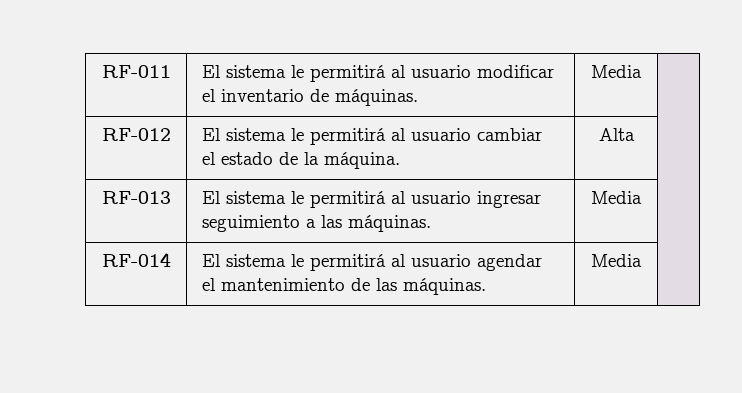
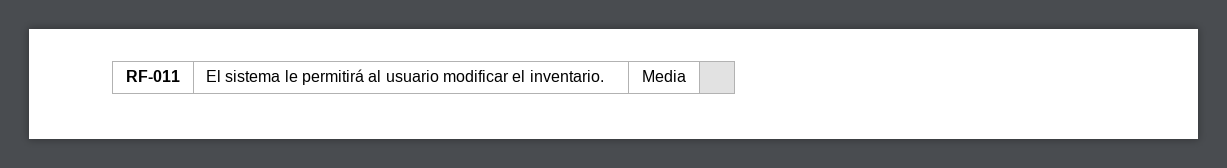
[220,89,418,106] [591,65,642,78] [101,128,171,141] [201,128,542,145] [201,152,400,169] [598,128,635,141] [101,191,171,204] [201,191,541,208] [201,215,431,232] [591,191,642,204] [101,252,171,267] [201,254,542,271] [201,278,486,295] inventario de máquinas. | Media | // RF-012 | El sistema le permitirá al usuario cambiar el estado de la máquina. | Alta | // RF-013 | El sistema le permitirá al usuario ingresar seguimiento a las máquinas. | Media | // RF-014 | El sistema le permitirá al usuario agendar el mantenimiento de las máquinas. -> [529,70,604,82] inventario.

